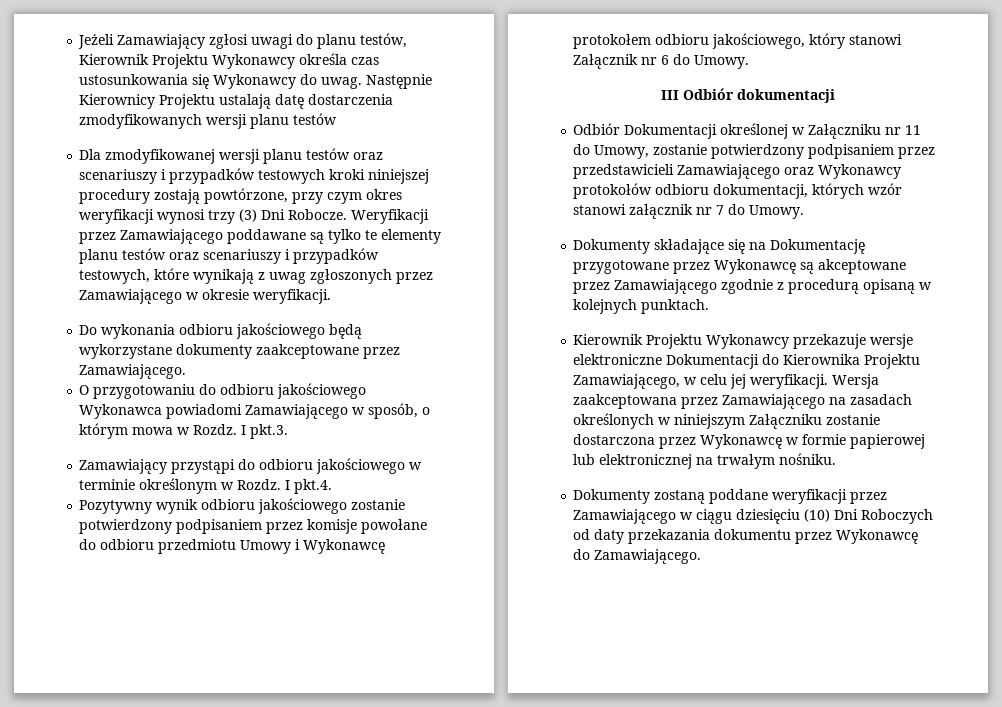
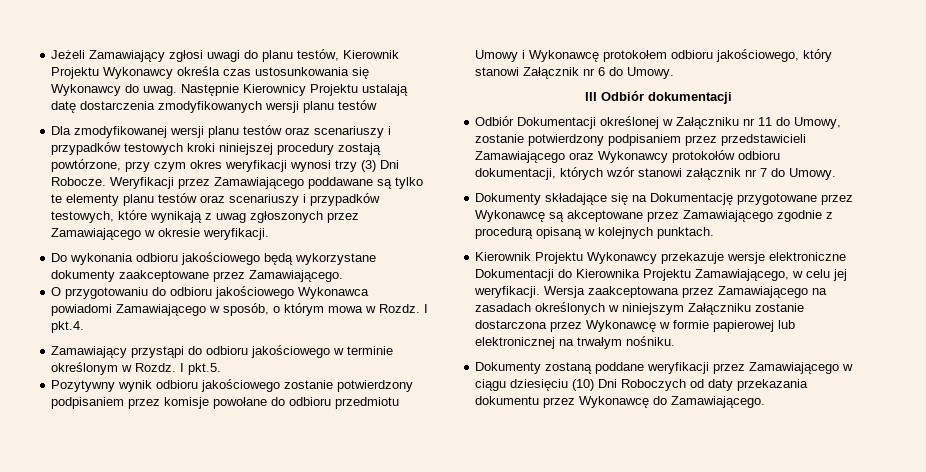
[250,424,289,439] pkt.3. -> [51,321,85,333] pkt.4.
[294,479,333,494] pkt.4. -> [188,363,222,375] pkt.5.

